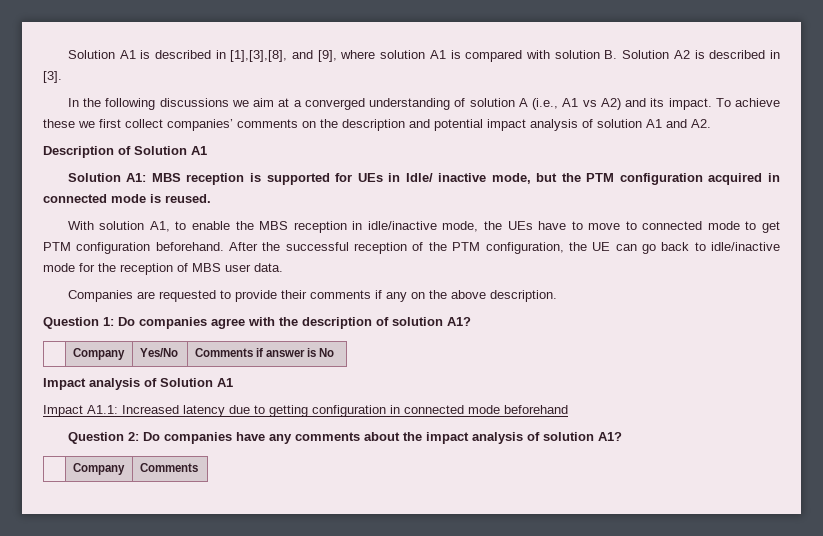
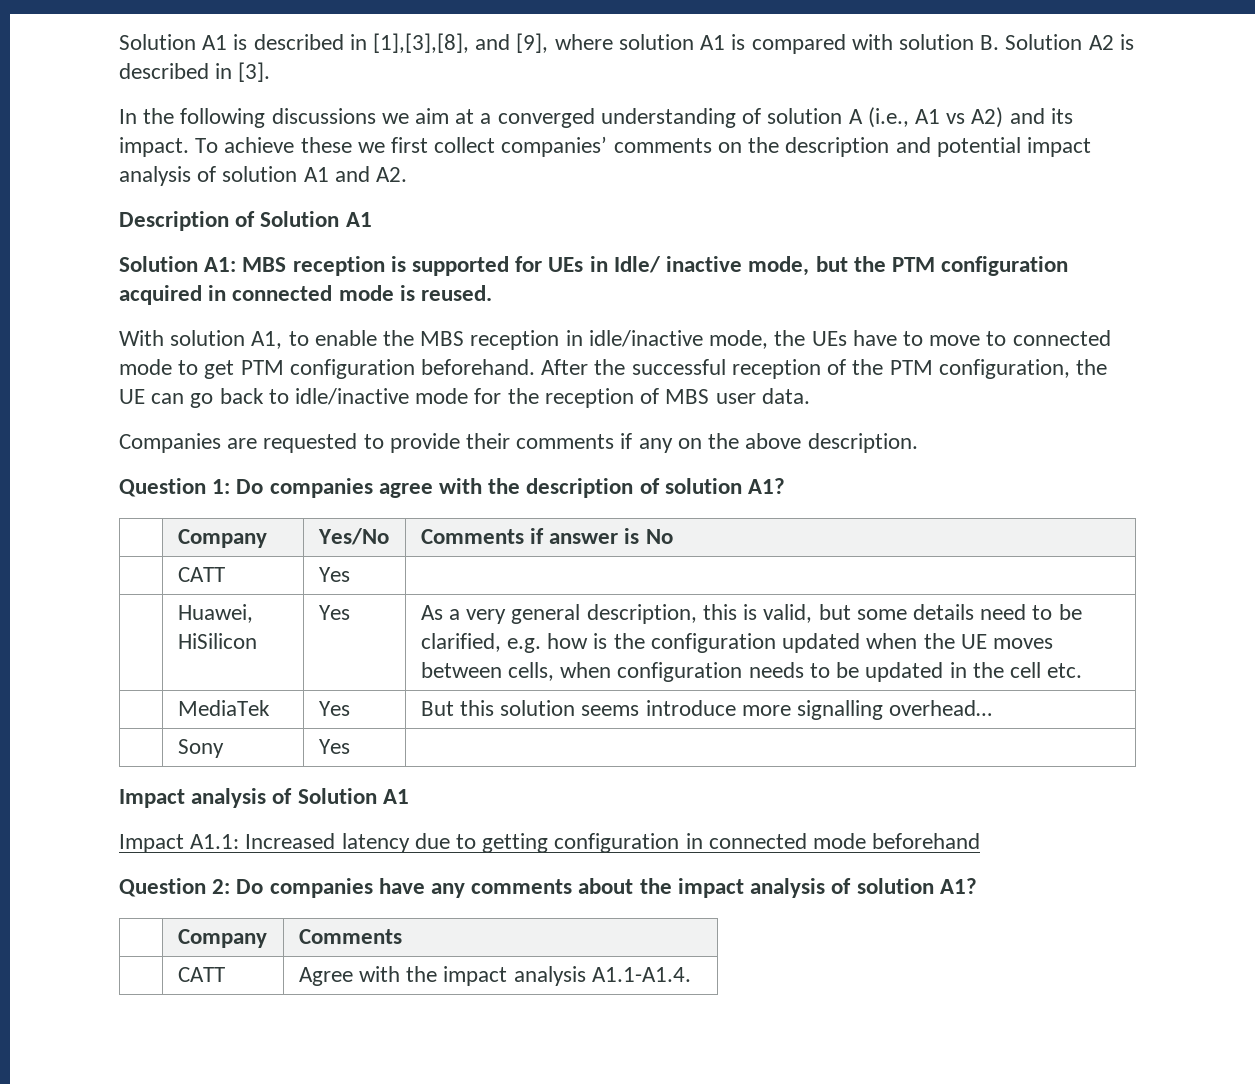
(335, 352) none -> [177,567,225,582] [318,567,350,582] [177,604,253,623] [177,633,257,649] [318,605,350,620] [420,604,1082,624] [420,633,1053,653] [420,662,1083,682] [177,700,270,716] [318,701,350,716] [420,700,993,720] [177,739,224,758] [318,739,350,754] // | CATT | Yes | // | Huawei, HiSilicon | Yes | As a very general description, this is valid, but some details need to be clarified, e.g. how is the configuration updated when the UE moves between cells, when configuration needs to be updated in the cell etc. // | MediaTek | Yes | But this solution seems introduce more signalling overhead… // | Sony | Yes |
(198, 467) none -> [177,967,225,982] [298,966,691,986] // | CATT | Agree with the impact analysis A1.1-A1.4.

